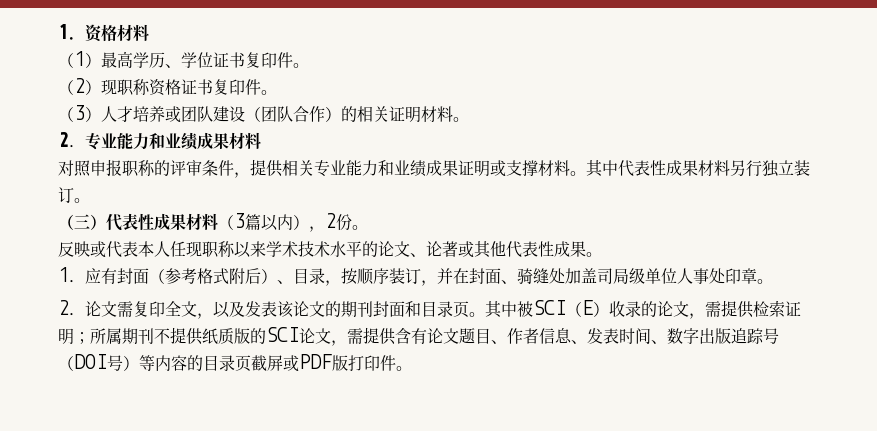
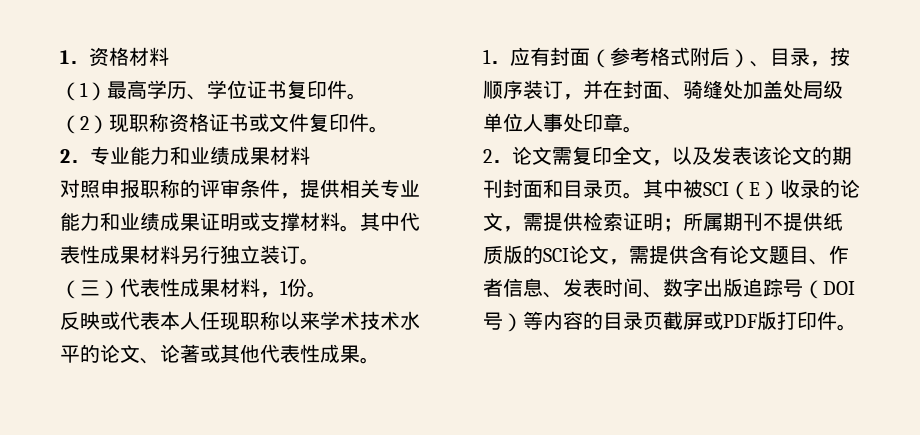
[213,79,277,95] [58,105,469,123] 复印件。 // （3）人才培养或团队建设（团队合作）的相关证明材料。 -> [249,113,389,133] 或文件复印件。
[218,213,336,232] （3篇以内），2 -> [260,280,288,298] ，1
[597,268,613,284] 司 -> [783,80,803,99] 处

